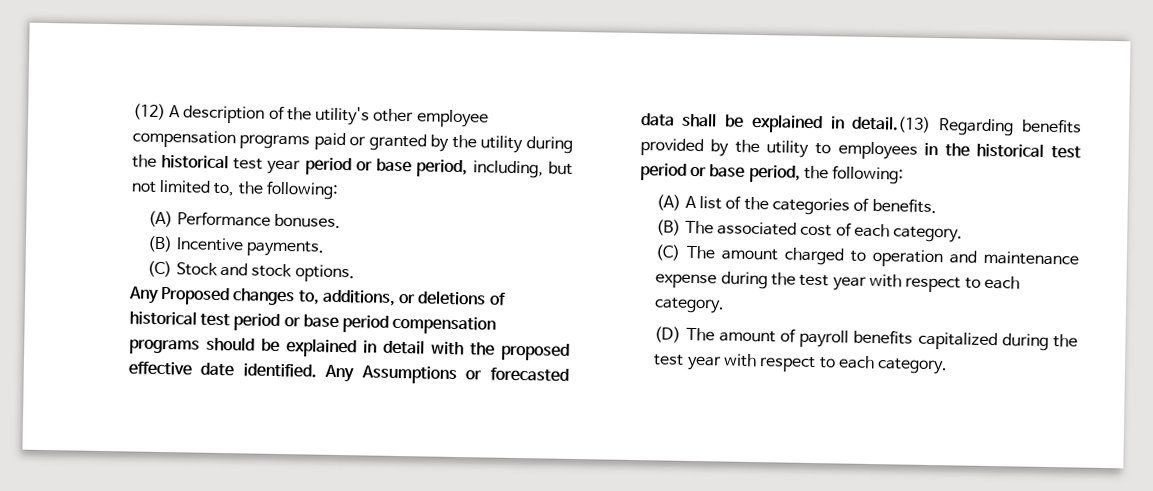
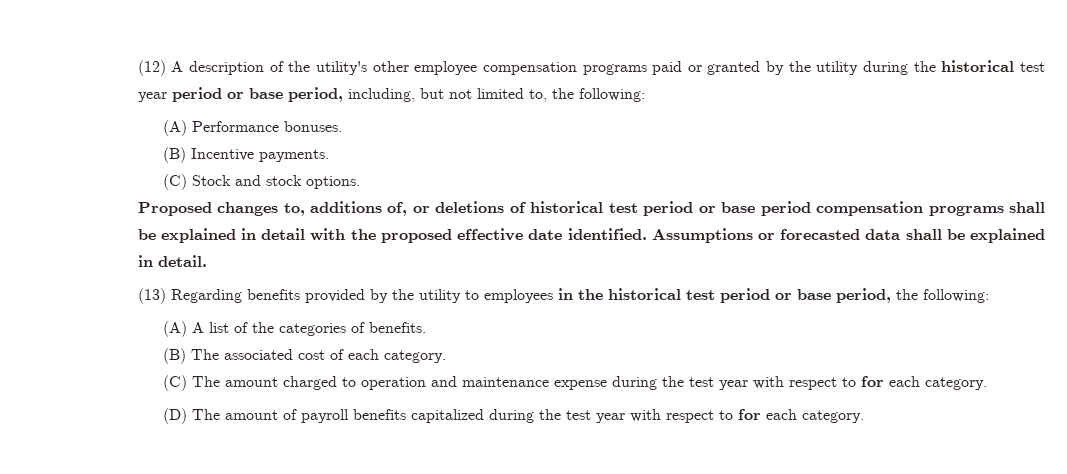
[127,286,159,304] Any -> (361, 182) none
[321,289,396,306] additions, -> [310,201,408,216] additions of,
[205,336,255,352] should -> [1008,202,1045,213] shall
[324,364,355,383] Any -> (647, 234) none
[851,115,932,133] detail.(13) -> [157,255,207,267] [137,288,166,304] detail. // (13)
(981, 283) none -> [861,376,885,387] for
(836, 363) none -> [738,409,762,420] for

